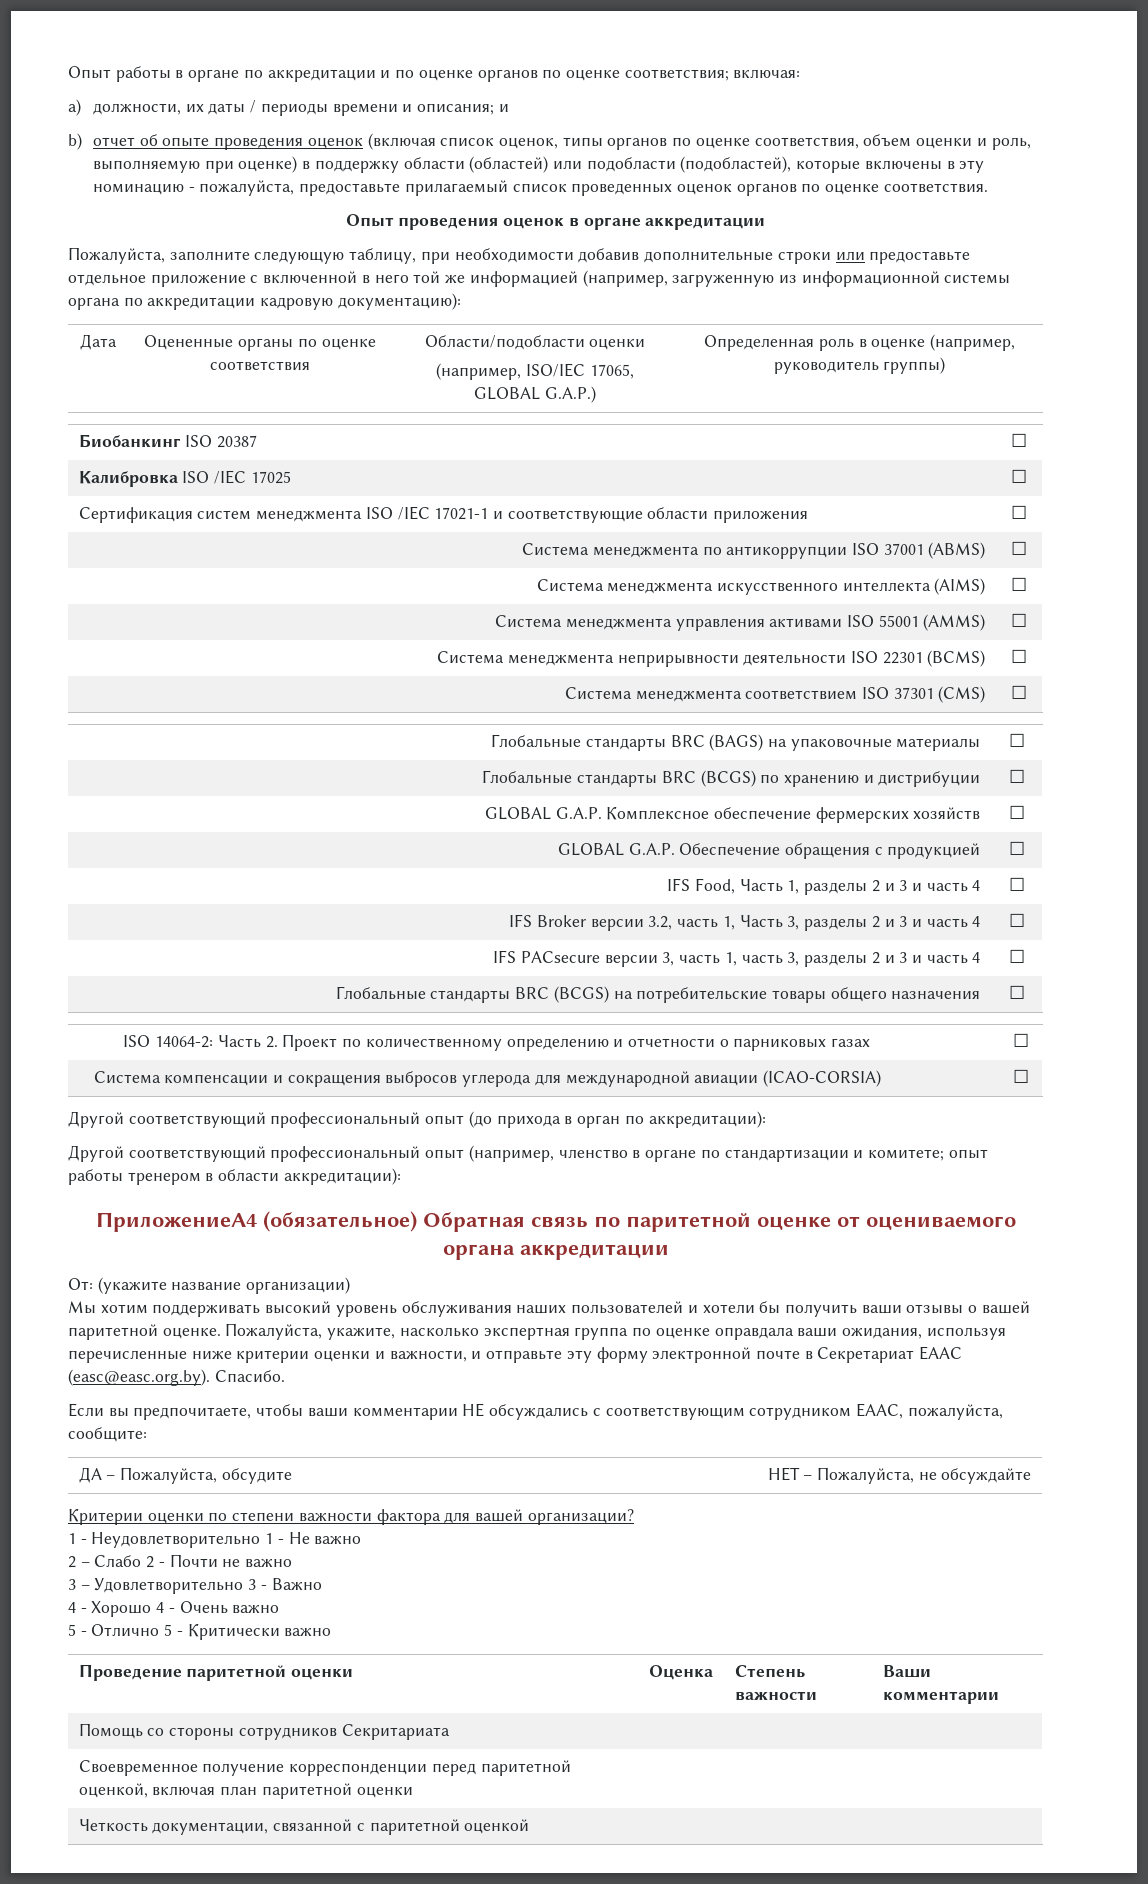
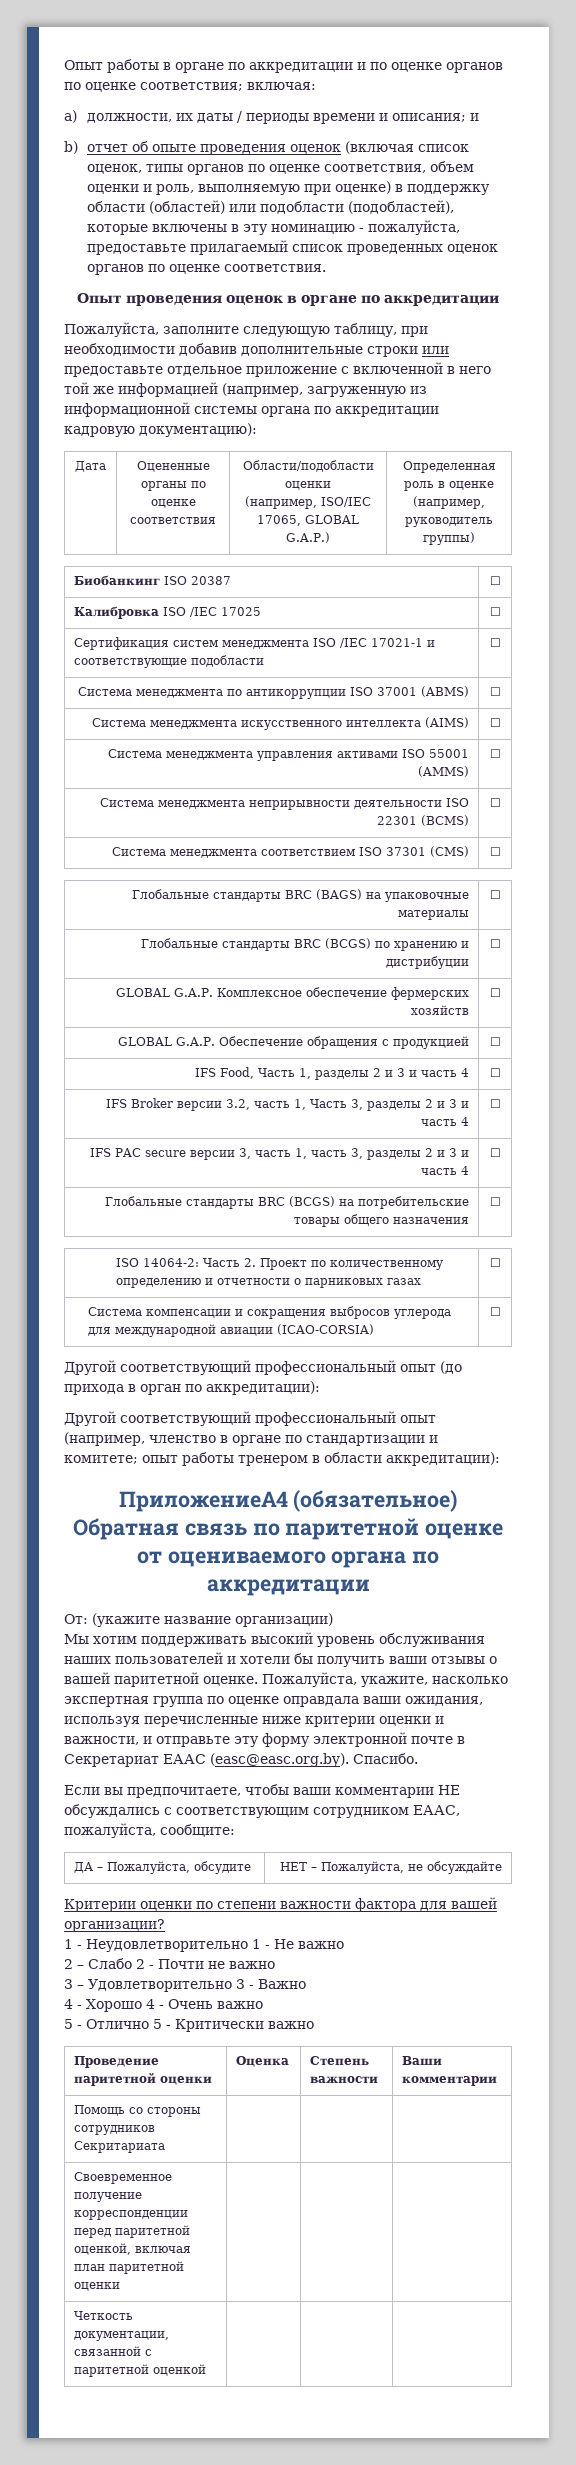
(641, 223) none -> [361,295,380,303] по
[647,507,809,523] области приложения -> [191,655,265,667] подобласти
[520,951,600,963] PACsecure -> [114,1148,186,1157] PAC secure
(515, 1252) none -> [412,1551,440,1564] по

